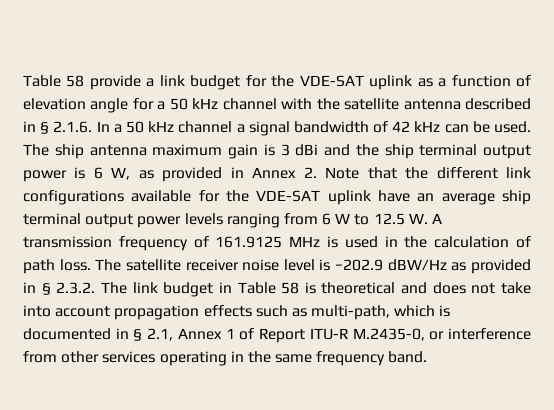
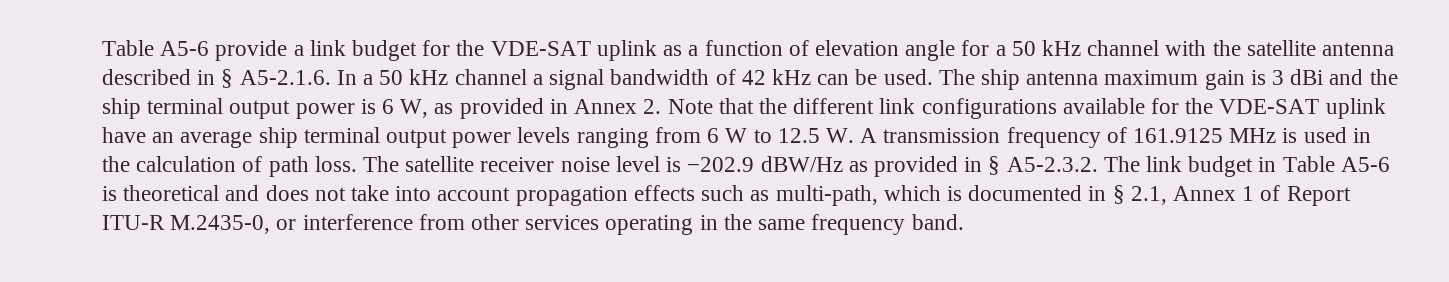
[23,75,85,87] Table 58 -> [102,40,210,56] Table A5-6
[53,121,93,133] 2.1.6. -> [239,70,331,85] A5-2.1.6.
[56,282,96,294] 2.3.2. -> [1006,157,1098,172] A5-2.3.2.
[281,282,300,294] 58 -> [1340,157,1390,172] A5-6

